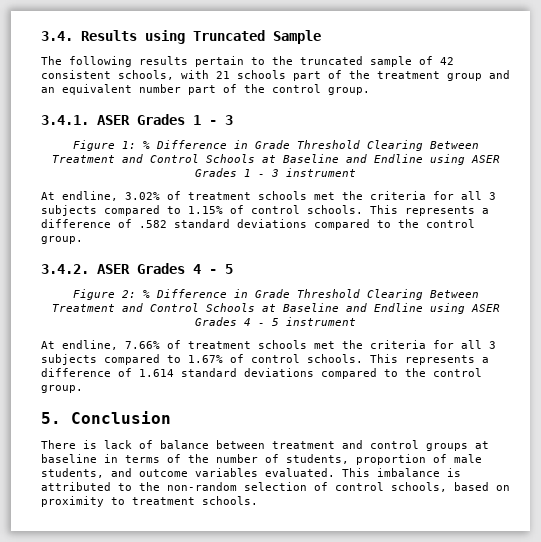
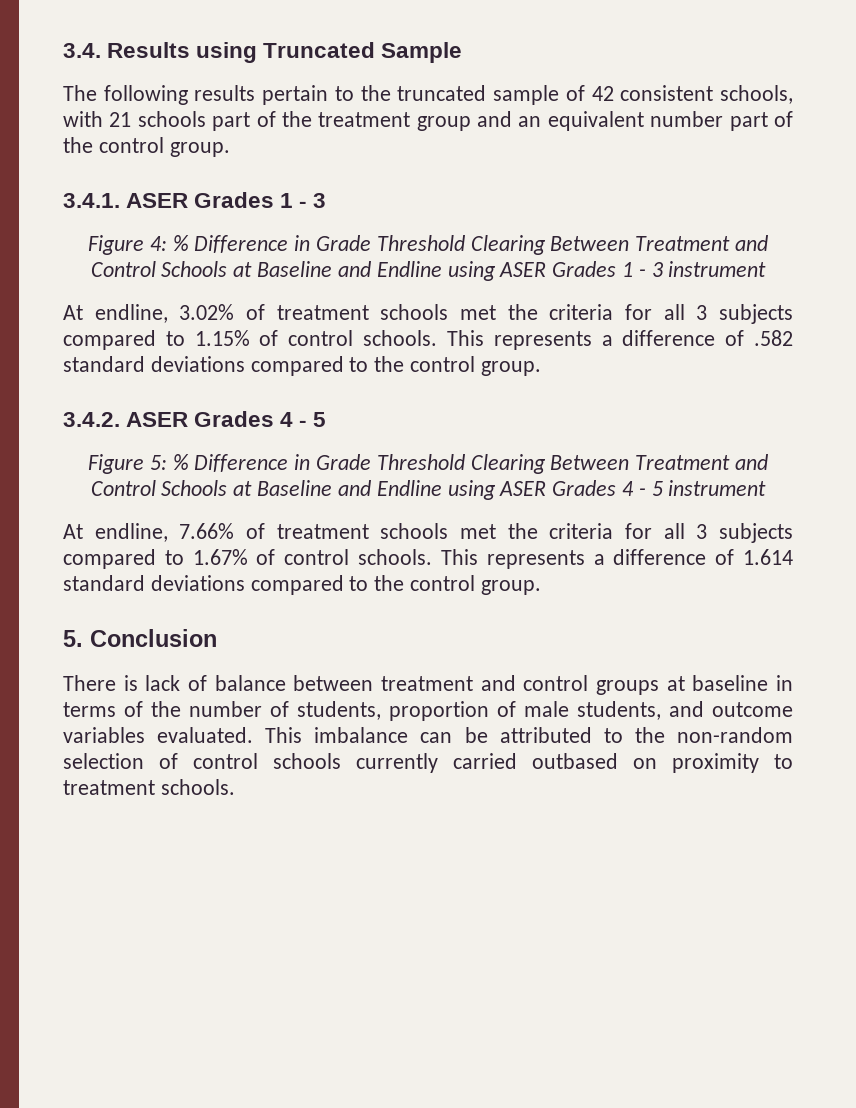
[121,141,136,149] 1: -> [149,236,167,251] 4:
[121,290,136,298] 2: -> [149,455,167,470] 5:
[447,468,461,477] is -> [420,727,488,743] can be
[391,482,489,492] schools, based -> [273,753,618,773] schools currently carried outbased

